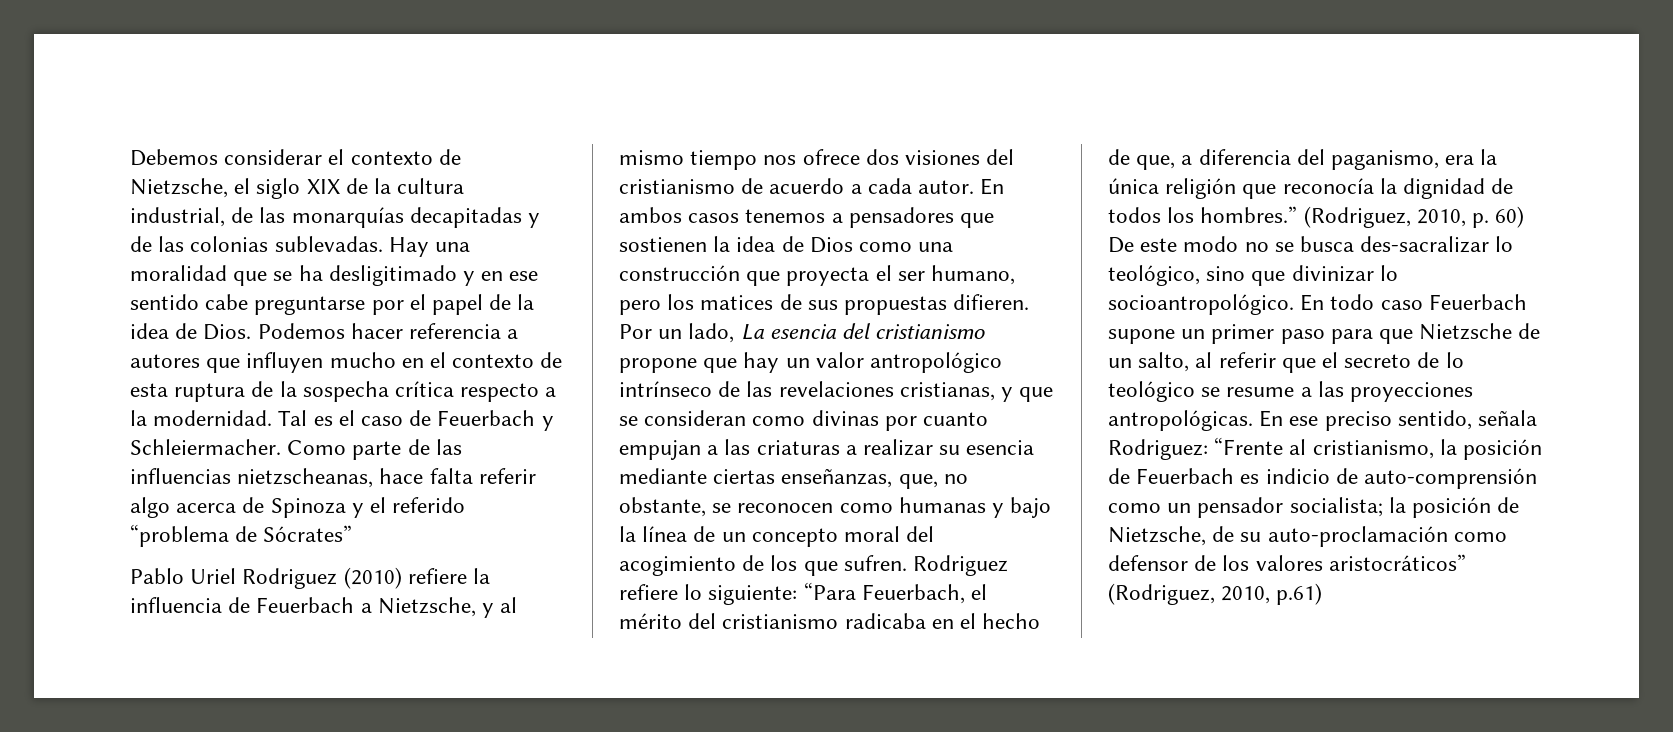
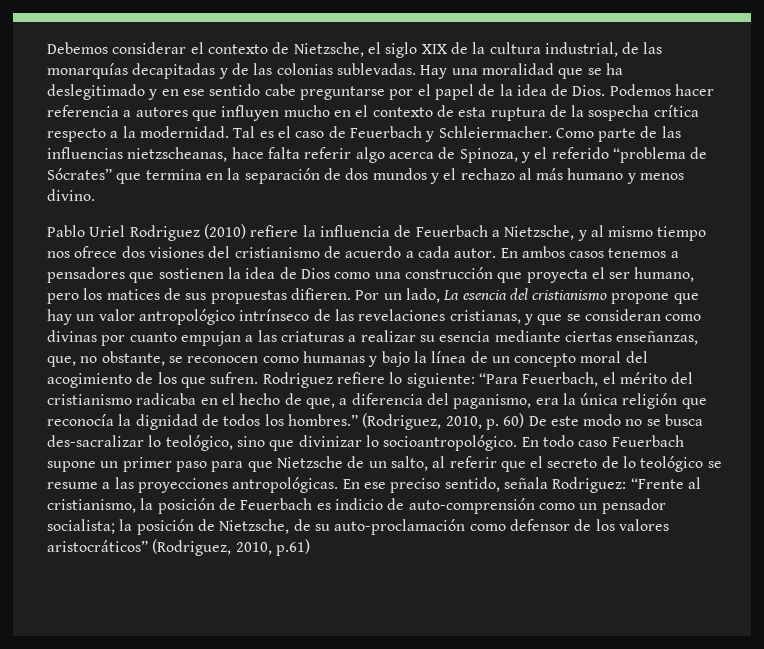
[328,265,457,286] desligitimado -> [47,84,145,100] deslegitimado
[270,498,346,518] Spinoza -> [459,148,518,163] Spinoza,
(353, 533) none -> [116,168,685,184] [47,189,95,201] que termina en la separación de dos mundos y el rechazo al más humano y menos divino.

